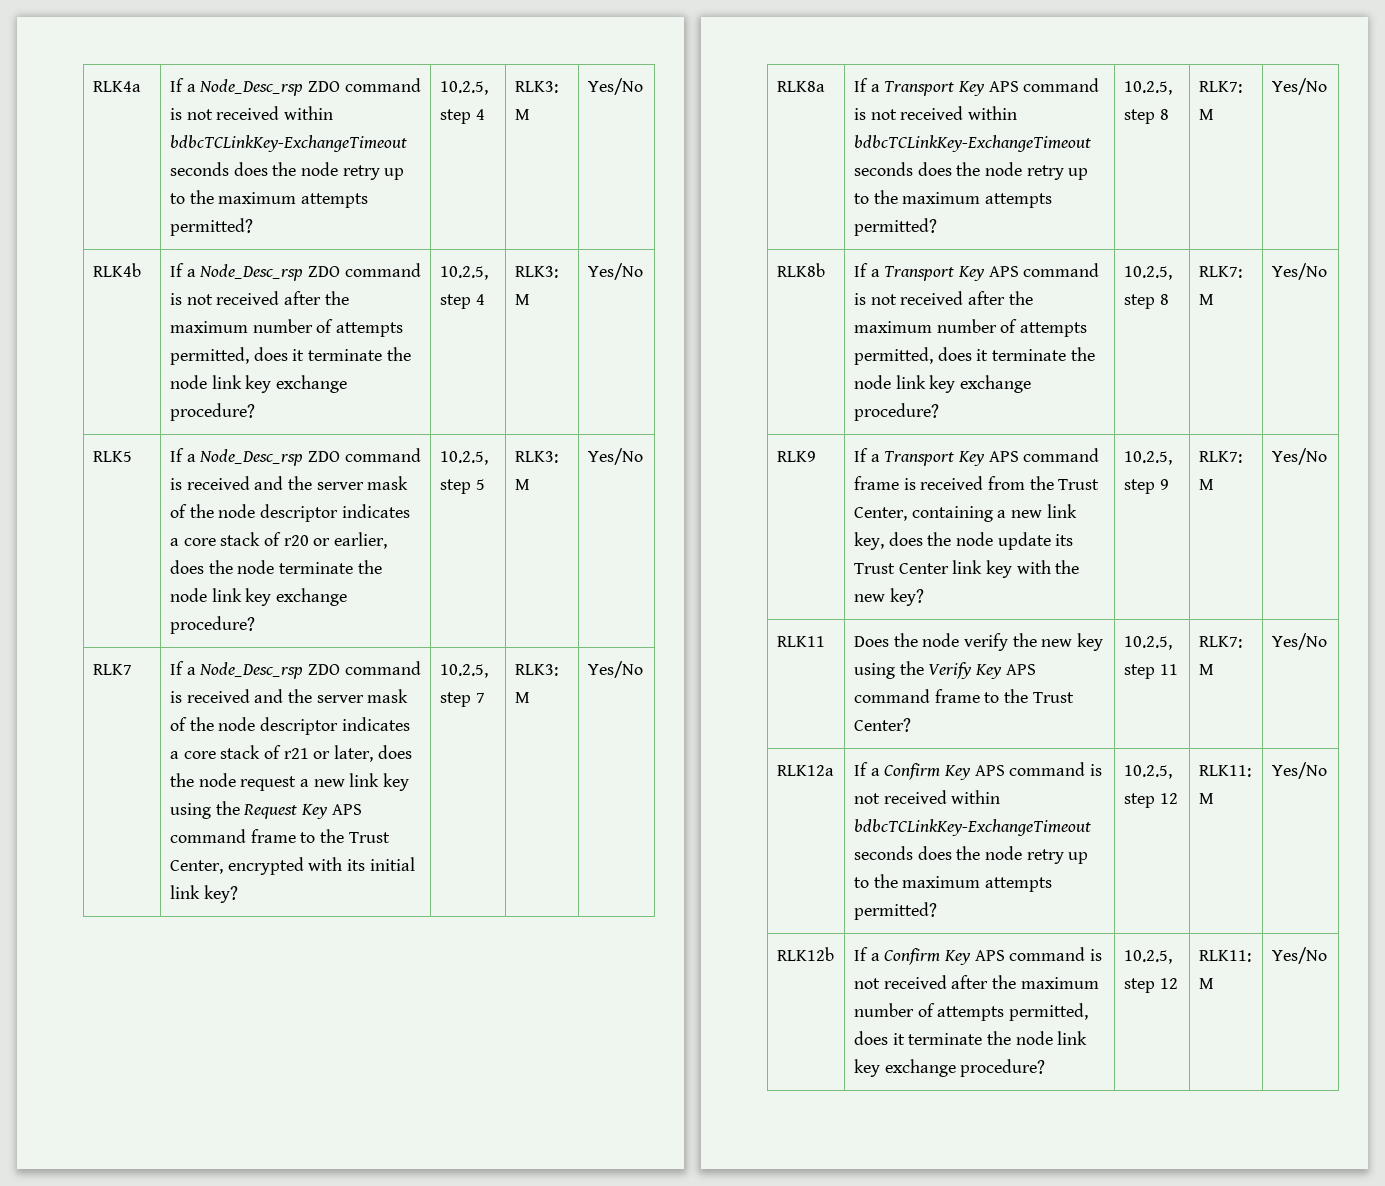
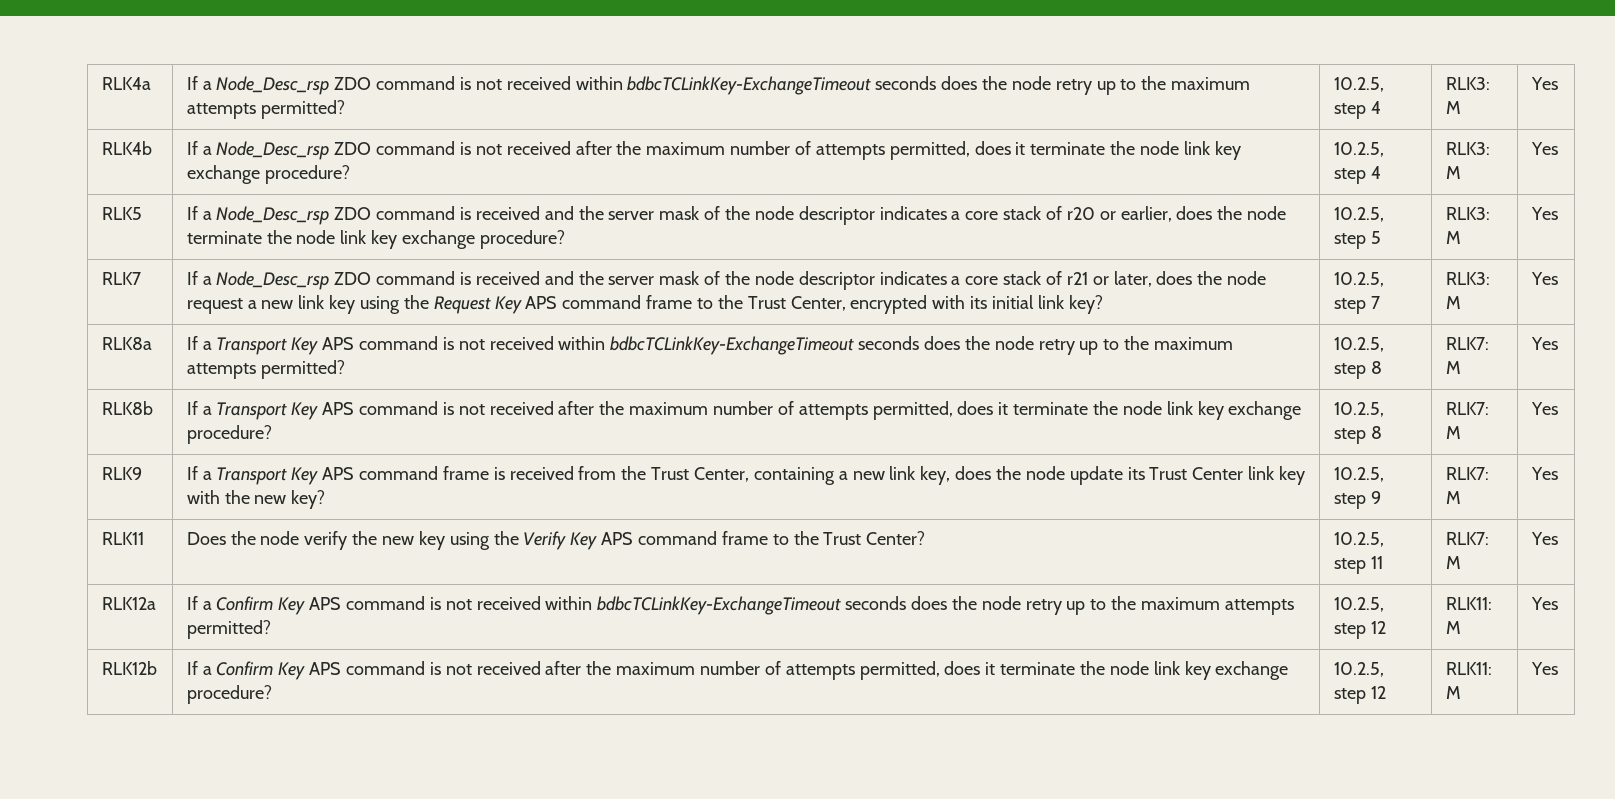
[587,78,643,95] Yes/No -> [1530,77,1558,90] Yes
[587,263,643,280] Yes/No -> [1530,142,1558,155] Yes
[587,448,643,465] Yes/No -> [1530,207,1558,220] Yes
[587,661,643,678] Yes/No -> [1530,272,1558,285] Yes
[1271,78,1327,95] Yes/No -> [1530,337,1558,350] Yes
[1271,263,1327,280] Yes/No -> [1530,402,1558,415] Yes
[1271,448,1327,465] Yes/No -> [1530,467,1558,480] Yes
[1271,633,1327,650] Yes/No -> [1530,532,1558,545] Yes
[1271,762,1327,779] Yes/No -> [1530,597,1558,610] Yes
[1271,947,1327,964] Yes/No -> [1530,662,1558,675] Yes

